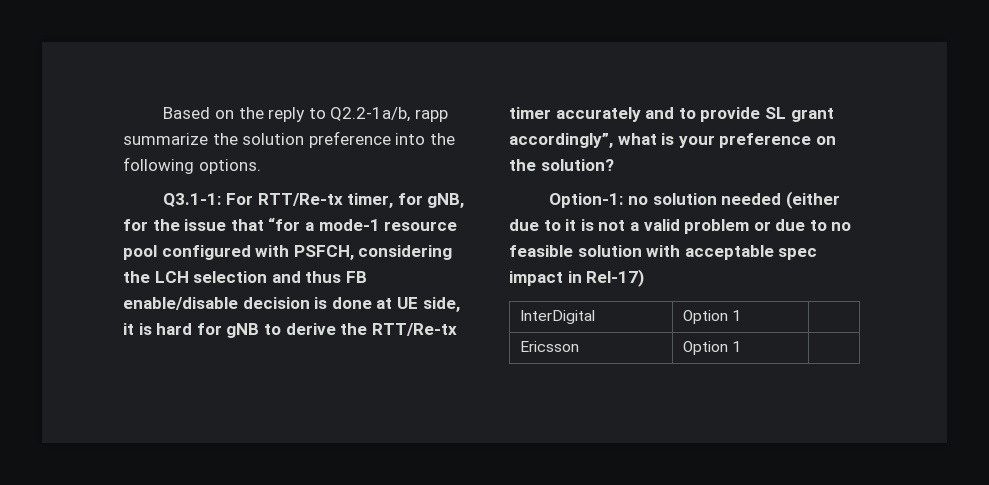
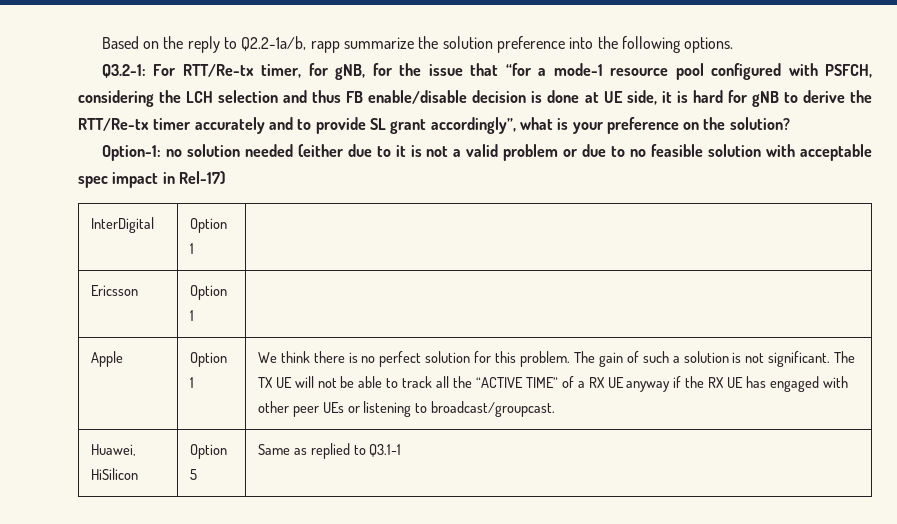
[163,193,222,207] Q3.1-1: -> [101,64,146,78] Q3.2-1:
(741, 346) none -> [90,351,123,367] [189,352,227,367] [189,377,194,388] [257,351,856,367] [257,376,848,392] [257,401,556,417] [90,444,136,456] [90,468,138,480] [189,444,227,459] [189,469,197,480] [257,443,402,459] // Apple | Option 1 | We think there is no perfect solution for this problem. The gain of such a solution is not significant. The TX UE will not be able to track all the “ACTIVE TIME” of a RX UE anyway if the RX UE has engaged with other peer UEs or listening to broadcast/groupcast. // Huawei, HiSilicon | Option 5 | Same as replied to Q3.1-1

